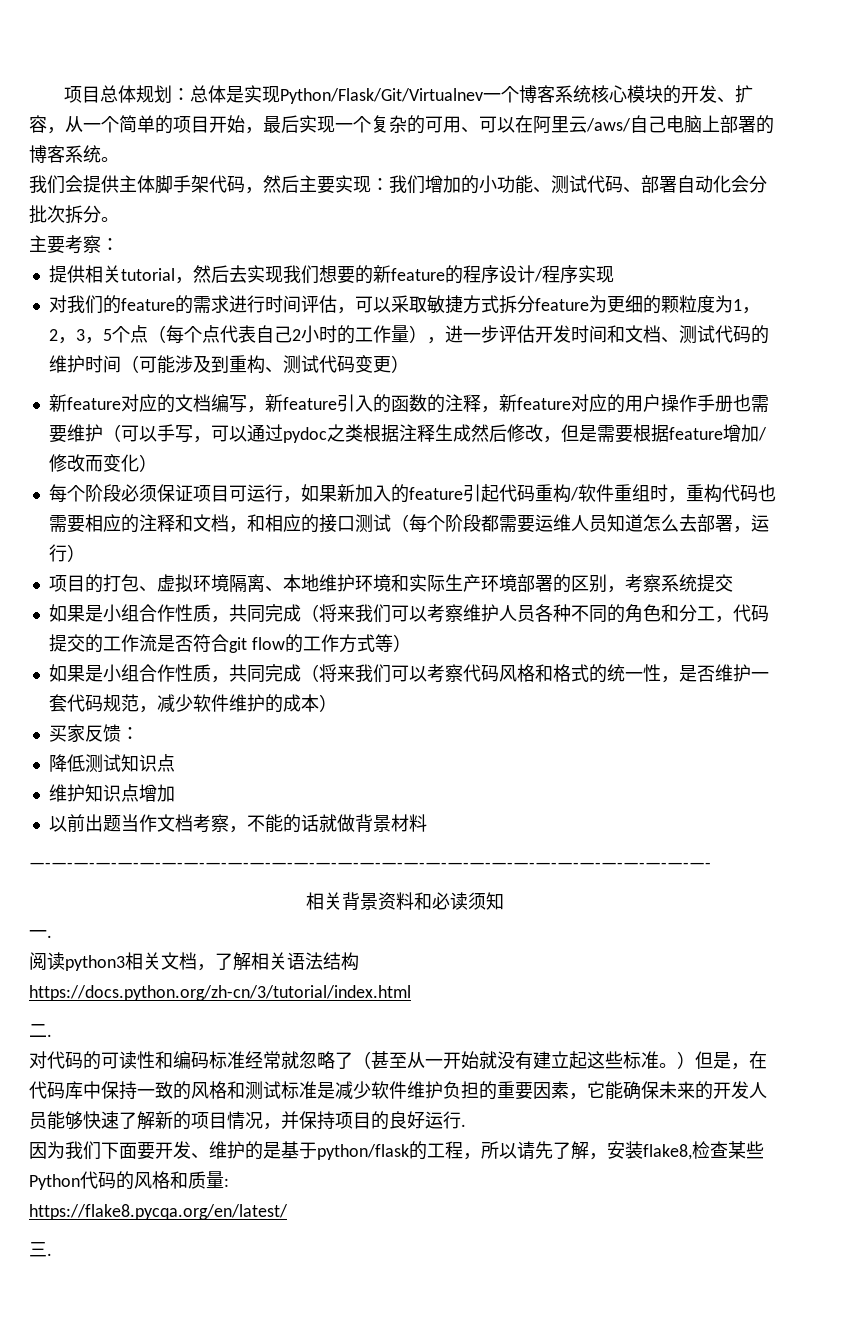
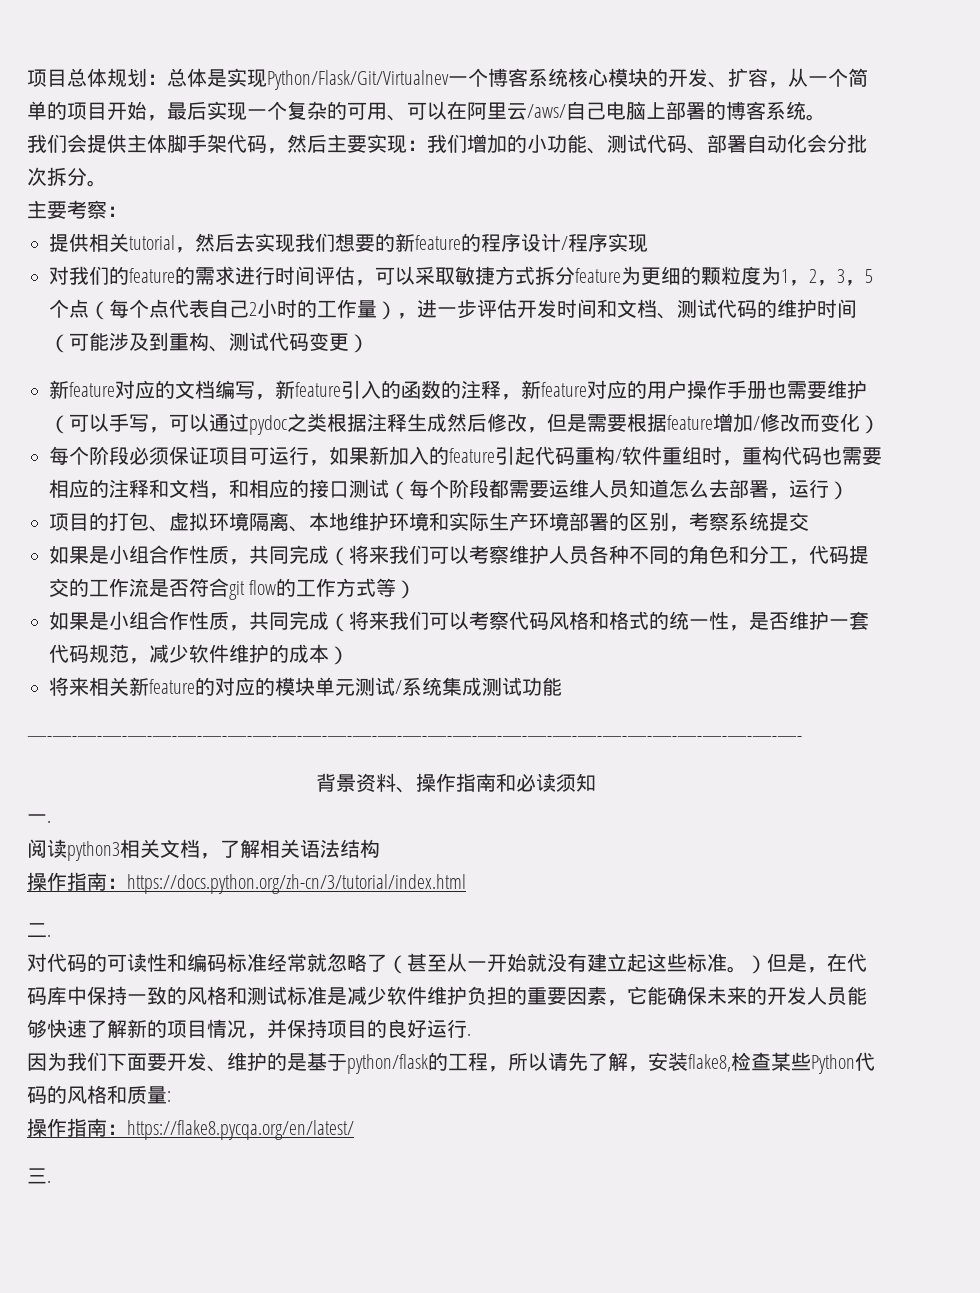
[48,724,139,743] [48,754,175,773] [48,784,175,802] [48,814,427,833] 买家反馈： // 降低测试知识点 // 维护知识点增加 // 以前出题当作文档考察，不能的话就做背景材料 -> [49,677,562,696] 将来相关新feature的对应的模块单元测试/系统集成测试功能
[305,892,342,910] 相关 -> (802, 739) none
(414, 901) none -> [396,773,496,793] 、操作指南
(359, 961) none -> [27,872,127,891] 操作指南：
(229, 1182) none -> [27,1118,127,1137] 操作指南：

